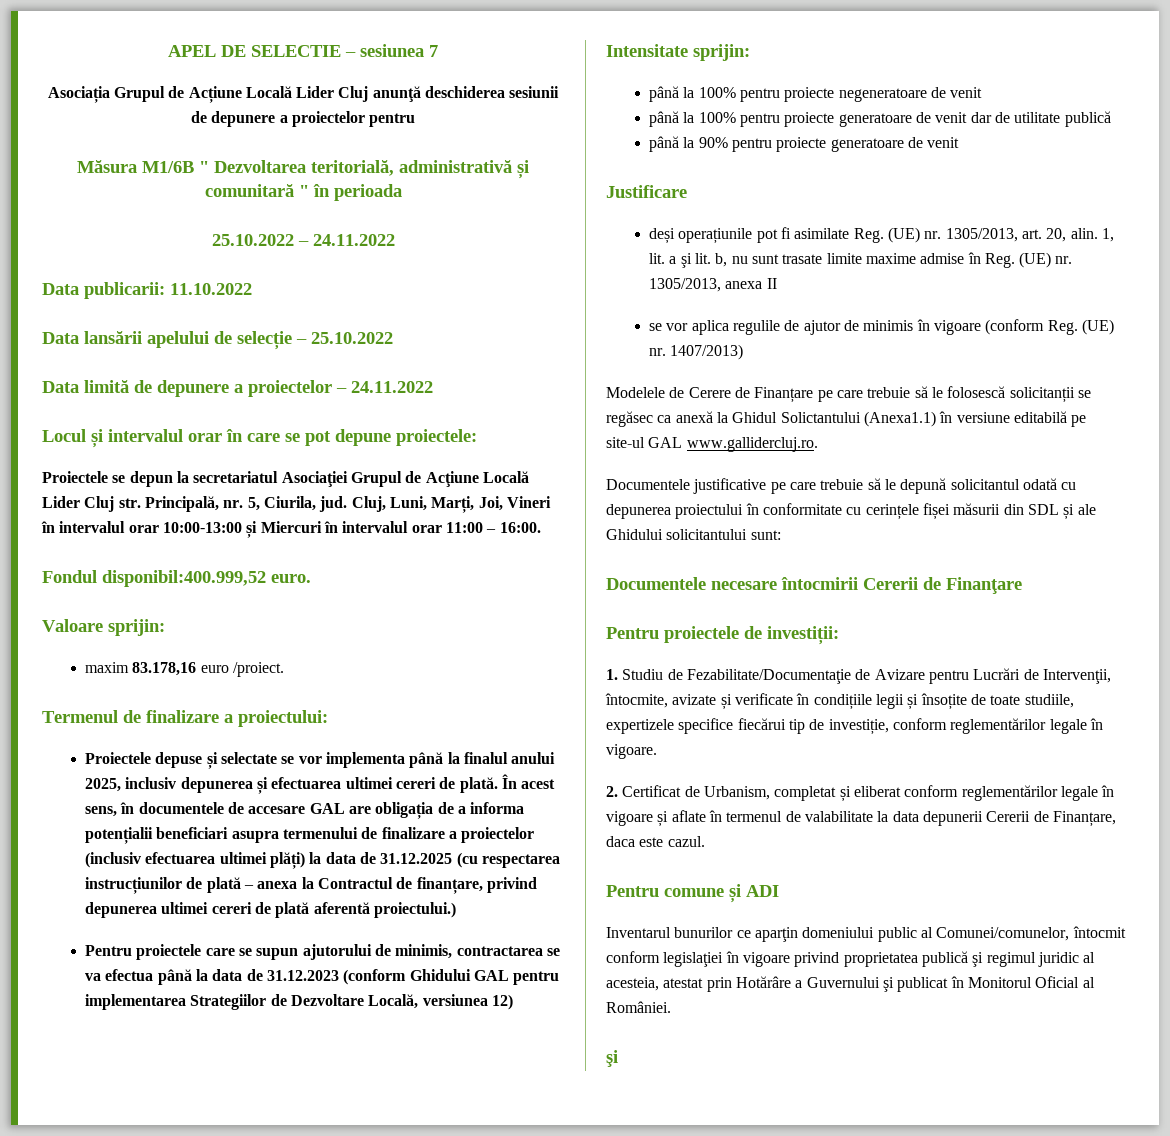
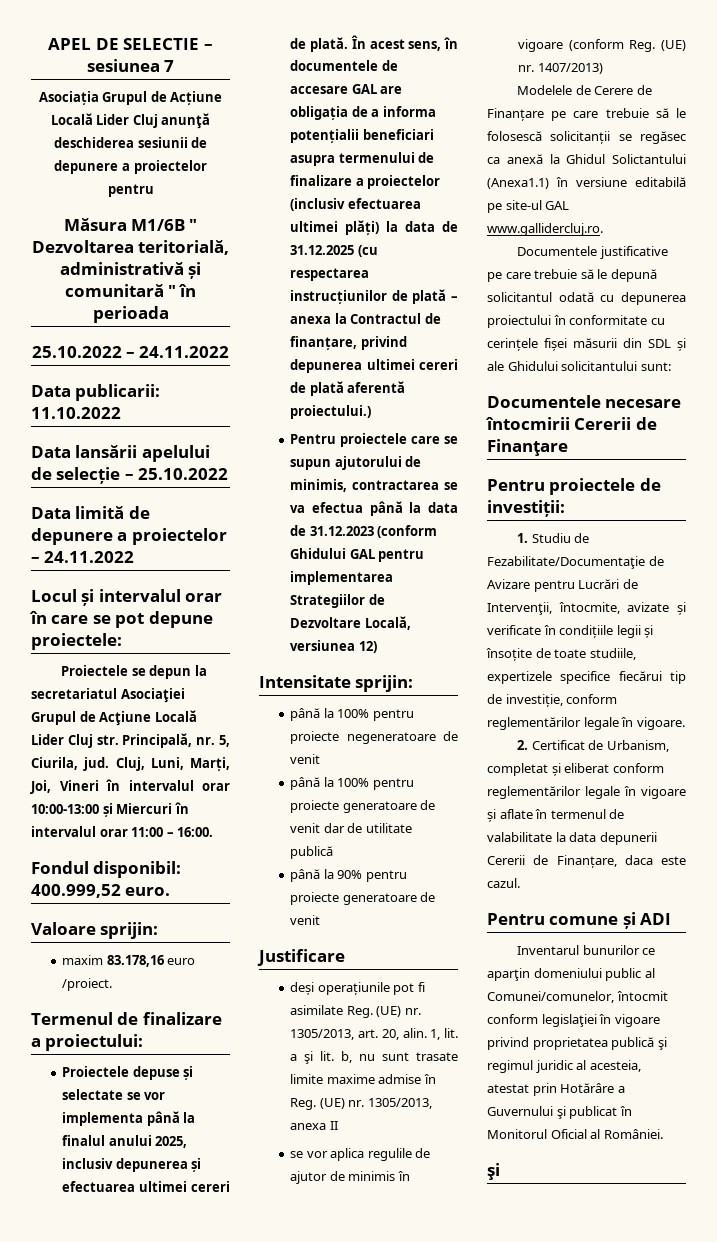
[102,570,266,587] disponibil:400.999,52 -> [93,861,182,878] [31,884,121,898] disponibil: 400.999,52

